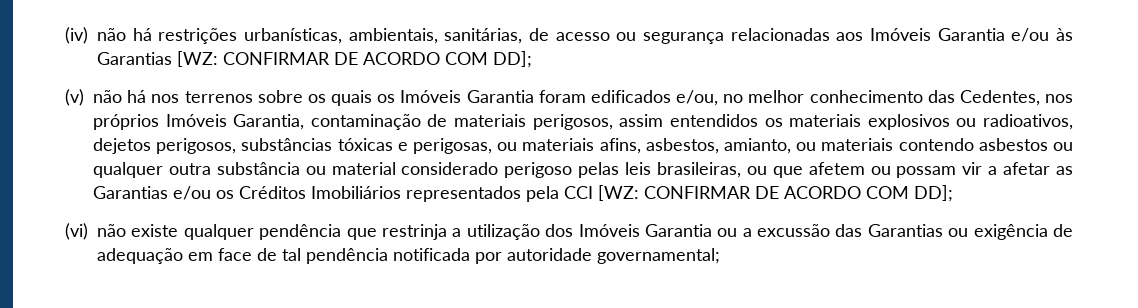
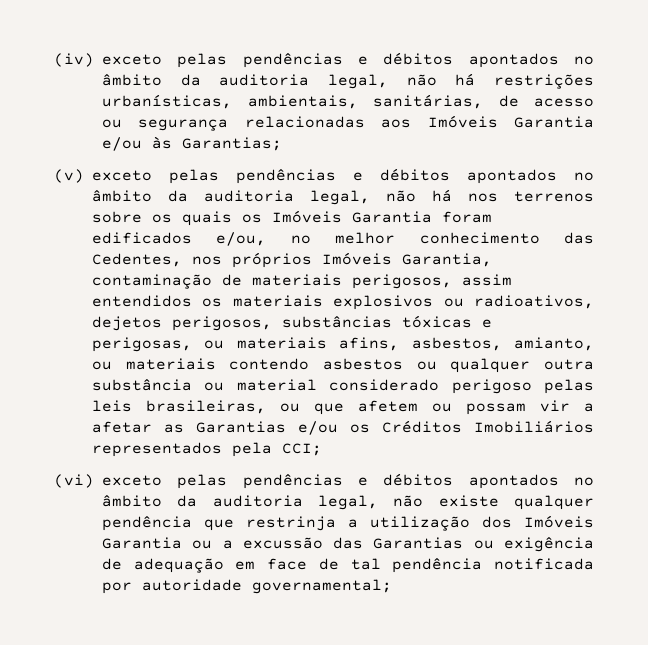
(88, 35) none -> [102,52,594,68] [102,74,388,89] exceto pelas pendências e débitos apontados no âmbito da auditoria legal,
[97,51,532,68] [65,89,84,106] Garantias [WZ: CONFIRMAR DE ACORDO COM DD]; // (v) -> [182,137,282,151] [54,168,594,184] [92,190,370,205] Garantias; // (v) exceto pelas pendências e débitos apontados no âmbito da auditoria legal,
[564,185,953,202] [65,223,88,240] CCI [WZ: CONFIRMAR DE ACORDO COM DD]; // (vi) -> [282,443,322,456] [54,473,594,489] [102,495,378,510] CCI; // (vi) exceto pelas pendências e débitos apontados no âmbito da auditoria legal,

